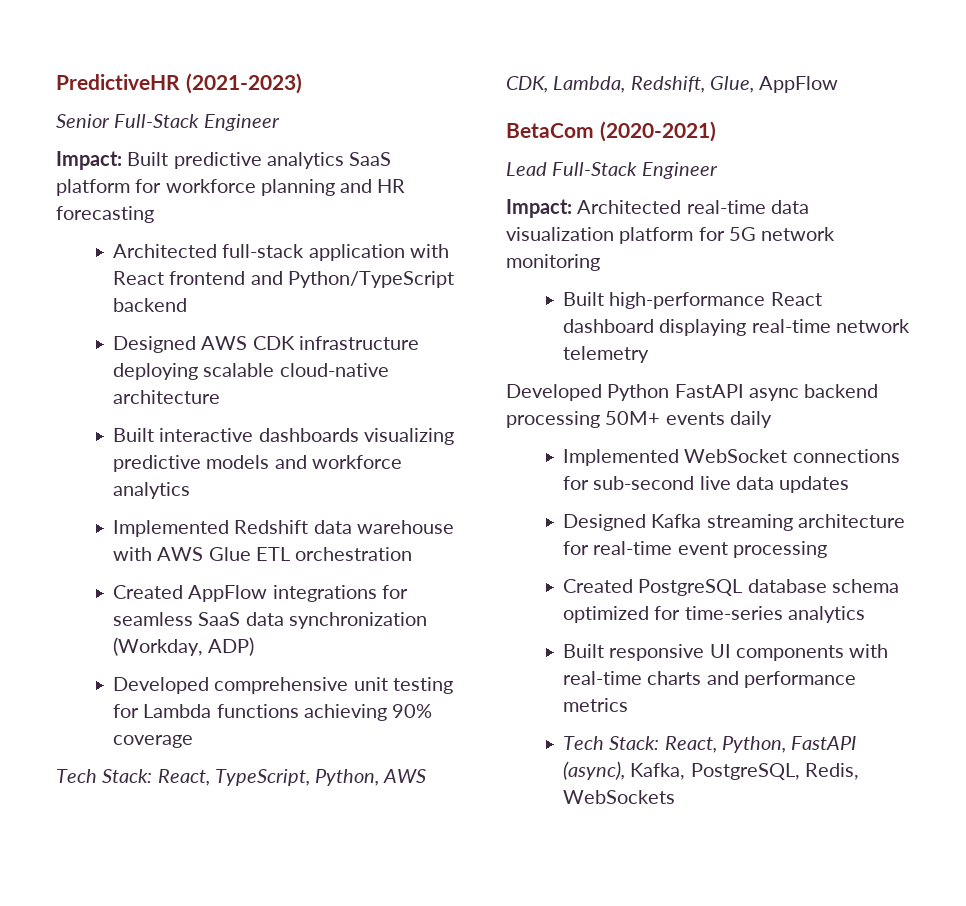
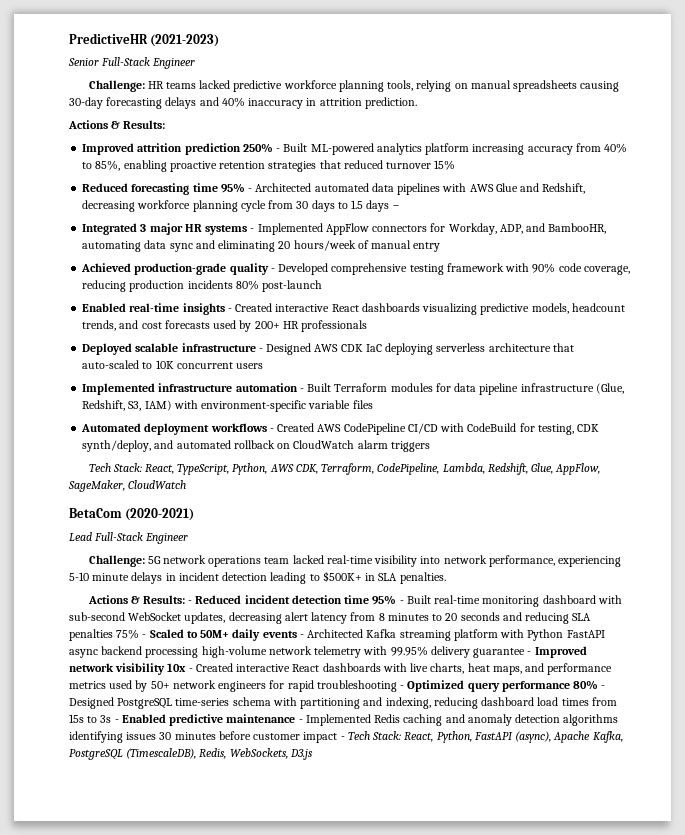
[56,151,392,170] [56,179,406,196] [56,206,154,223] [113,244,450,261] [113,271,455,288] [113,298,188,312] [113,336,420,353] [113,363,389,380] [113,390,221,404] [113,428,455,445] [113,455,403,472] [113,482,191,499] [113,520,455,537] [113,547,413,561] [113,585,409,602] [113,612,428,629] [113,637,255,656] [113,677,454,694] [113,704,433,721] [113,735,194,748] Impact: Built predictive analytics SaaS platform for workforce planning and HR forecasting // Architected full-stack application with React frontend and Python/TypeScript backend // Designed AWS CDK infrastructure deploying scalable cloud-native architecture // Built interactive dashboards visualizing predictive models and workforce analytics // Implemented Redshift data warehouse with AWS Glue ETL orchestration // Created AppFlow integrations for seamless SaaS data synchronization (Workday, ADP) // Developed comprehensive unit testing for Lambda functions achieving 90% coverage -> [88,80,620,92] [69,97,417,109] [68,120,166,129] [82,143,628,155] [82,160,456,172] [82,183,586,195] [82,200,399,212] [82,223,607,235] [82,240,441,252] [81,263,630,275] [82,280,323,292] [82,303,625,315] [82,320,368,332] [82,343,574,355] [82,360,264,369] [82,383,624,395] [82,400,373,412] [81,423,600,435] [82,440,430,452] Challenge: HR teams lacked predictive workforce planning tools, relying on manual spreadsheets causing 30-day forecasting delays and 40% inaccuracy in attrition prediction. // Actions & Results: // Improved attrition prediction 250% - Built ML-powered analytics platform increasing accuracy from 40% to 85%, enabling proactive retention strategies that reduced turnover 15% // Reduced forecasting time 95% - Architected automated data pipelines with AWS Glue and Redshift, decreasing workforce planning cycle from 30 days to 1.5 days – // Integrated 3 major HR systems - Implemented AppFlow connectors for Workday, ADP, and BambooHR, automating data sync and eliminating 20 hours/week of manual entry // Achieved production-grade quality - Developed comprehensive testing framework with 90% code coverage, reducing production incidents 80% post-launch // Enabled real-time insights - Created interactive React dashboards visualizing predictive models, headcount trends, and cost forecasts used by 200+ HR professionals // Deployed scalable infrastructure - Designed AWS CDK IaC deploying serverless architecture that auto-scaled to 10K concurrent users // Implemented infrastructure automation - Built Terraform modules for data pipeline infrastructure (Glue, Redshift, S3, IAM) with environment-specific variable files // Automated deployment workflows - Created AWS CodePipeline CI/CD with CodeBuild for testing, CDK synth/deploy, and automated rollback on CloudWatch alarm triggers
(548, 84) none -> [321,463,440,475] Terraform, CodePipeline,
[759,76,839,93] AppFlow -> [555,463,601,475] [68,480,187,492] AppFlow, SageMaker, CloudWatch
[506,199,809,218] [506,227,836,244] [506,254,600,271] [563,292,822,309] [563,319,911,336] [563,346,650,363] [506,384,602,401] Impact: Architected real-time data visualization platform for 5G network monitoring // Built high-performance React dashboard displaying real-time network telemetry // Developed -> [88,555,622,567] [69,571,446,584] [87,595,622,607] [69,612,592,624] [69,629,525,641] Challenge: 5G network operations team lacked real-time visibility into network performance, experiencing 5-10 minute delays in incident detection leading to $500K+ in SLA penalties. // Actions & Results: - Reduced incident detection time 95% - Built real-time monitoring dashboard with sub-second WebSocket updates, decreasing alert latency from 8 minutes to 20 seconds and reducing SLA penalties 75% - Scaled to 50M+ daily events - Architected Kafka streaming platform with
[605,411,772,428] [563,449,900,466] [563,476,850,493] [563,514,906,531] [563,541,828,558] [563,579,900,596] [563,606,866,623] [563,644,889,661] [563,671,857,688] [563,698,629,712] 50M+ events daily // Implemented WebSocket connections for sub-second live data updates // Designed Kafka streaming architecture for real-time event processing // Created PostgreSQL database schema optimized for time-series analytics // Built responsive UI components with real-time charts and performance metrics // -> [201,646,587,658] [69,663,613,675] [69,680,606,692] [69,697,617,709] [69,714,619,726] [69,731,345,743] high-volume network telemetry with 99.95% delivery guarantee - Improved network visibility 10x - Created interactive React dashboards with live charts, heat maps, and performance metrics used by 50+ network engineers for rapid troubleshooting - Optimized query performance 80% - Designed PostgreSQL time-series schema with partitioning and indexing, reducing dashboard load times from 15s to 3s - Enabled predictive maintenance - Implemented Redis caching and anomaly detection algorithms identifying issues 30 minutes before customer impact -
[630,763,860,780] [563,790,676,804] Kafka, PostgreSQL, Redis, WebSockets -> [553,731,623,743] [69,748,313,760] Apache Kafka, PostgreSQL (TimescaleDB), Redis, WebSockets, D3.js

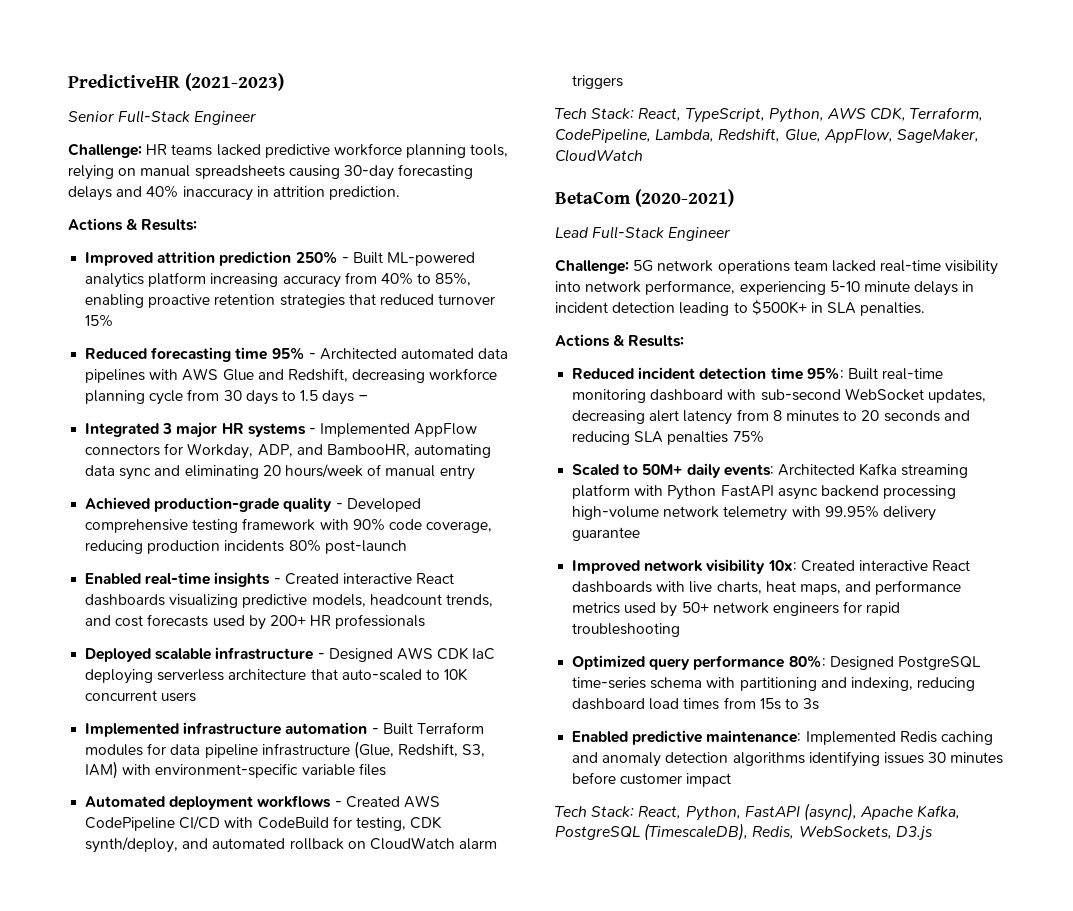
[188,600,193,604] - -> (685, 341) //
[372,595,404,605] 95% - -> [806,367,844,380] 95%:
[142,634,147,638] - -> (764, 436) //
[262,631,304,638] events - -> [723,464,774,476] events:
[527,651,532,655] - -> (641, 534) //
[167,663,193,672] 10x - -> [767,560,797,571] 10x:
[400,685,405,689] - -> (681, 630) //
[573,680,606,690] 80% - -> [788,655,826,668] 80%:
[114,719,119,723] - -> (820, 704) //
[226,714,303,723] maintenance - -> [706,730,802,743] maintenance:
[340,736,345,740] - -> (732, 780) //

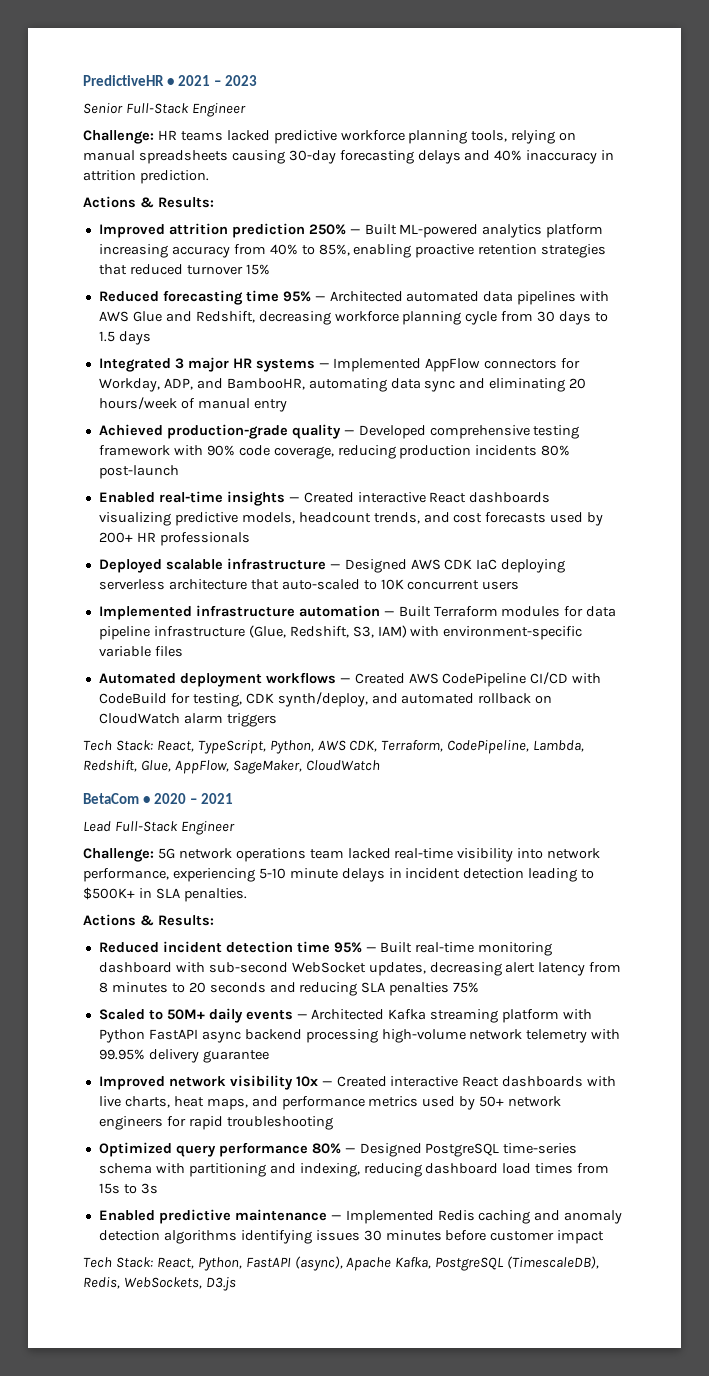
[185,73,284,91] (2021-2023) -> [167,75,258,86] • 2021 – 2023
[341,257,349,263] - -> [349,229,361,234] —
[308,353,316,359] - -> [314,296,326,301] —
[358,395,368,401] – -> (151, 338) none
[308,428,316,434] - -> [318,363,330,368] —
[335,503,343,509] - -> [343,430,355,435] —
[273,578,281,584] - -> [288,497,300,502] —
[317,653,325,659] - -> [329,564,341,569] —
[371,728,379,734] - -> [383,611,395,616] —
[334,801,342,807] - -> [339,678,351,683] —
[635,189,734,207] (2020-2021) -> [143,793,234,804] • 2020 – 2021
[806,367,844,380] 95%: -> [333,942,377,953] 95% —
[723,464,774,476] events: -> [245,1010,308,1020] events —
[767,560,797,571] 10x: -> [295,1076,333,1087] 10x —
[788,655,826,668] 80%: -> [311,1143,356,1154] 80% —
[706,730,802,743] maintenance: -> [234,1209,342,1221] maintenance —

